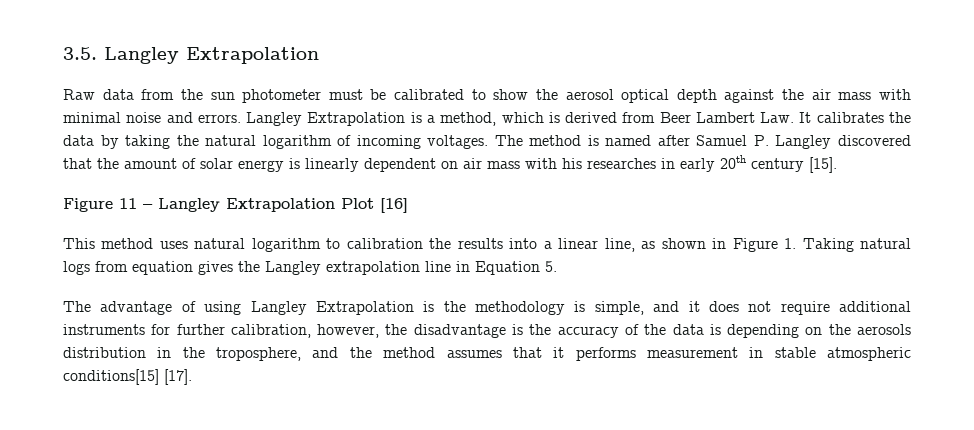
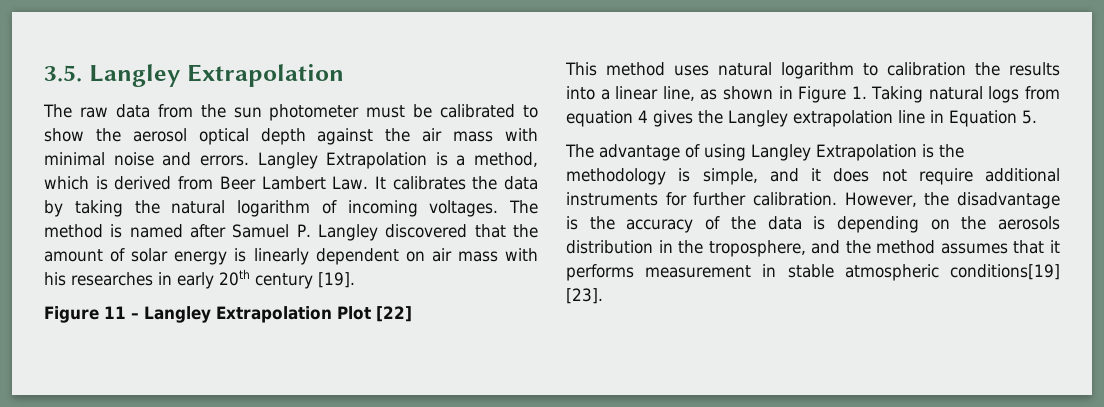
[63,89,95,100] Raw -> [43,104,108,118] The raw
[809,157,837,173] [15]. -> [318,272,355,288] [19].
[380,198,408,213] [16] -> [376,306,412,322] [22]
(193, 268) none -> [638,110,648,123] 4
[230,324,380,338] calibration, however, -> [753,192,917,207] calibration. However,
[63,369,192,385] conditions[15] [17]. -> [950,264,1060,280] [566,288,603,304] conditions[19] [23].

